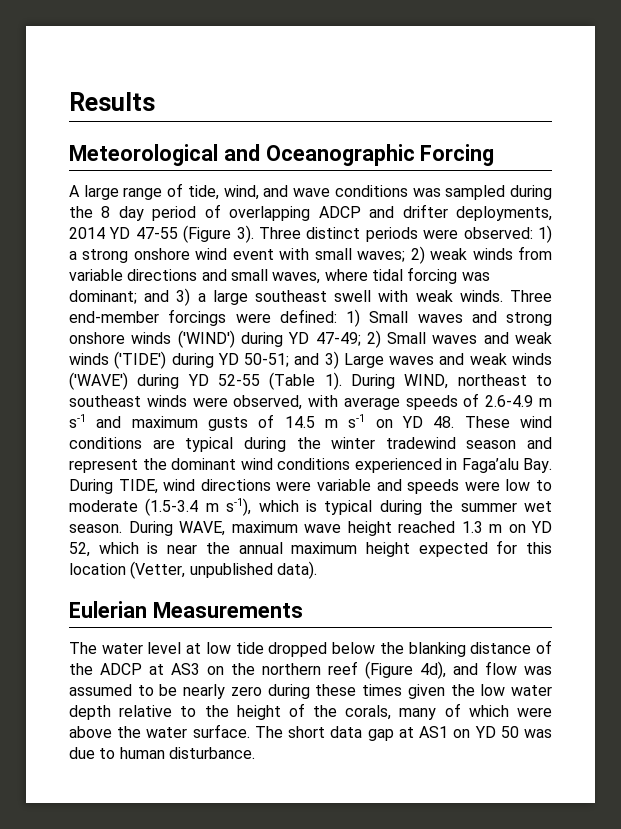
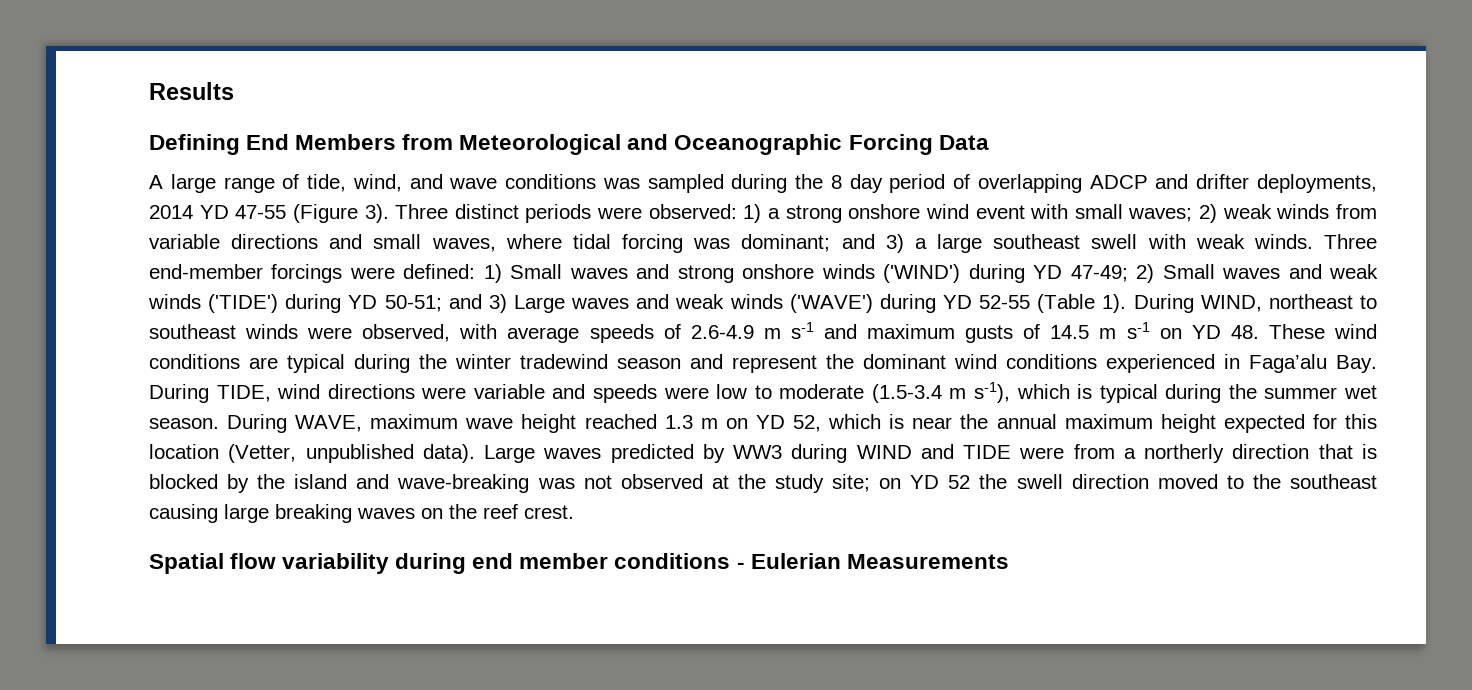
(155, 101) none -> [149,134,454,155] Defining End Members from
(495, 155) none -> [938,135,989,150] Data
[69,601,303,618] [69,640,553,657] [69,661,552,679] [69,684,553,699] [69,703,552,720] [69,724,552,741] [69,747,255,759] // Eulerian Measurements // The water level at low tide dropped below the blanking distance of the ADCP at AS3 on the northern reef (Figure 4d), and flow was assumed to be nearly zero during these times given the low water depth relative to the height of the corals, many of which were above the water surface. The short data gap at AS1 on YD 50 was due to human disturbance. -> [484,444,1378,463] [149,474,1377,493] [149,504,574,523] [149,553,1009,574] Large waves predicted by WW3 during WIND and TIDE were from a northerly direction that is blocked by the island and wave-breaking was not observed at the study site; on YD 52 the swell direction moved to the southeast causing large breaking waves on the reef crest. // Spatial flow variability during end member conditions - Eulerian Measurements

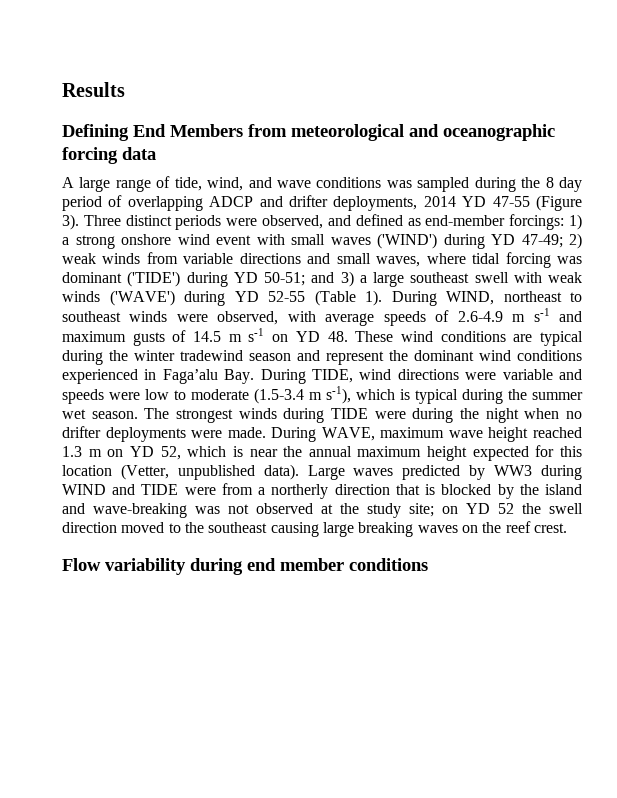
[459,134,989,155] Meteorological and Oceanographic Forcing Data -> [291,124,555,141] [62,147,156,164] meteorological and oceanographic forcing data
[648,204,737,219] observed: -> [262,214,565,230] observed, and defined as end-member forcings:
[1128,208,1193,222] waves; -> [330,233,563,249] waves ('WIND') during YD 47-49;
[741,234,831,252] dominant; -> [62,271,305,287] dominant ('TIDE') during YD 50-51;
[1253,234,1377,249] [149,264,1378,283] [148,294,725,313] winds. Three end-member forcings were defined: 1) Small waves and strong onshore winds ('WIND') during YD 47-49; 2) Small waves and weak winds ('TIDE') during YD 50-51; and 3) Large waves and weak -> (582, 277) none
(219, 423) none -> [144,408,582,423] [62,426,266,442] The strongest winds during TIDE were during the night when no drifter deployments were made.
[149,553,277,574] Spatial flow -> [62,558,101,571] Flow
[736,553,1009,569] - Eulerian Measurements -> (428, 564) none

